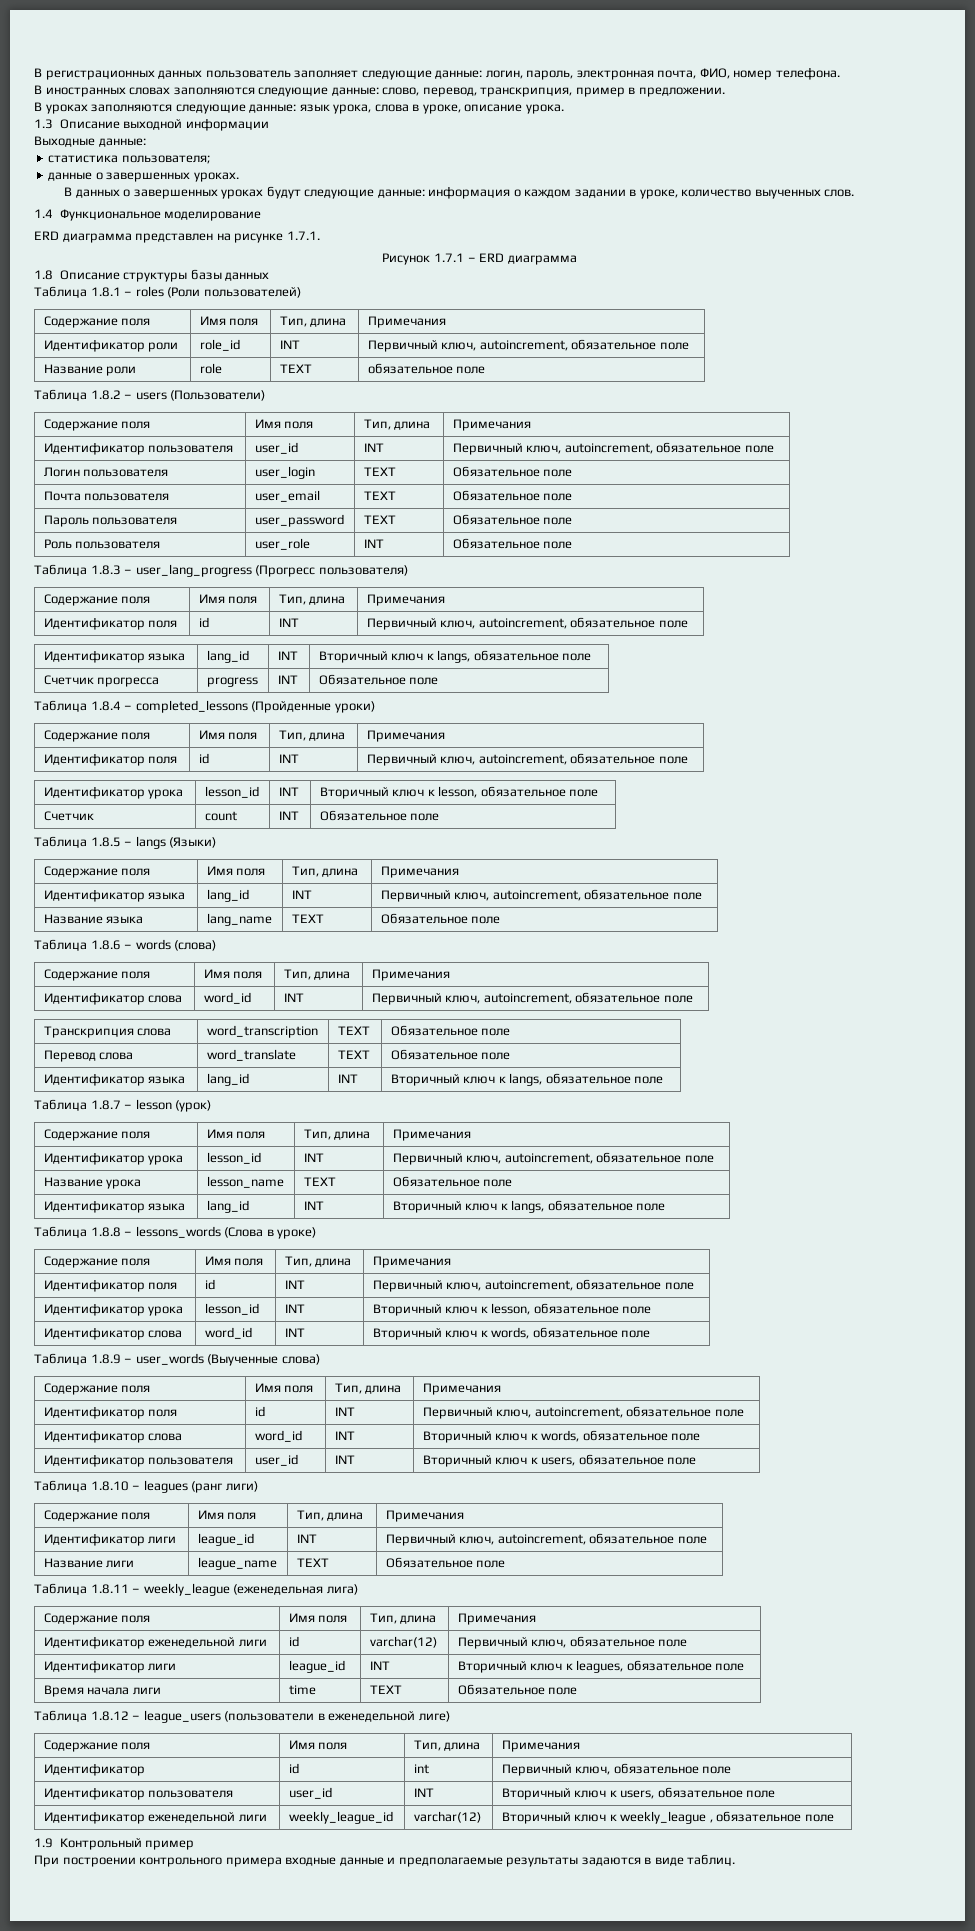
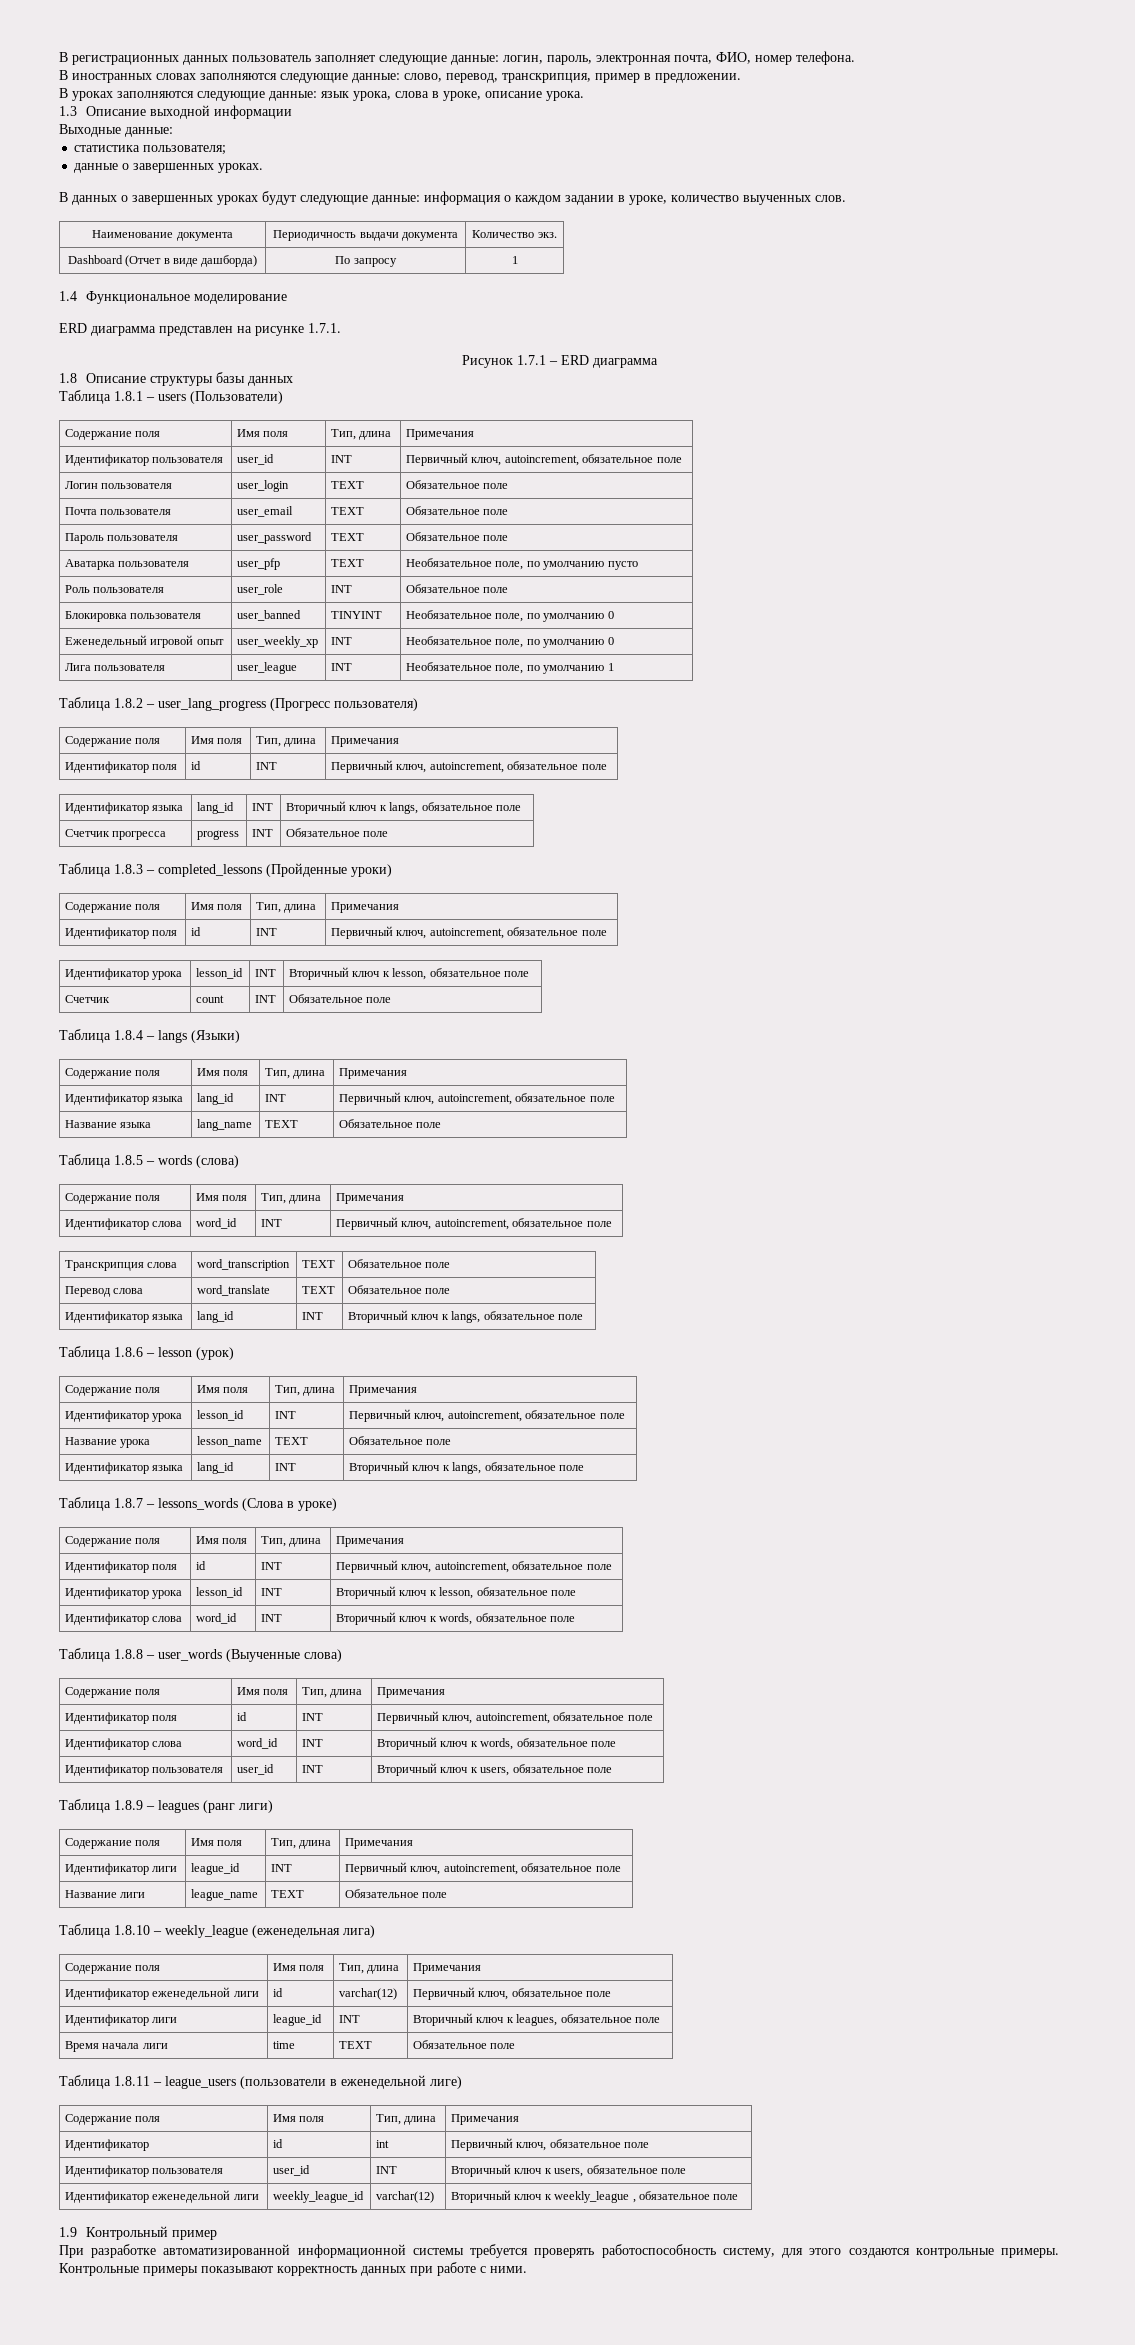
(855, 193) none -> [92,230,233,241] [273,230,458,241] [472,230,557,238] [67,255,258,267] [335,256,397,267] [511,256,518,264] // Наименование документа | Периодичность выдачи документа | Количество экз. // Dashboard (Отчет в виде дашборда) | По запросу | 1
[135,286,301,298] [43,316,151,328] [199,316,259,326] [279,316,347,327] [367,316,446,328] [43,340,179,352] [199,339,240,351] [279,340,300,349] [367,339,689,352] [43,364,137,376] [199,363,222,374] [279,364,312,373] [367,363,486,374] [34,389,133,401] roles (Роли пользователей) // Содержание поля | Имя поля | Тип, длина | Примечания // Идентификатор роли | role_id | INT | Первичный ключ, autoincrement, обязательное поле // Название роли | role | TEXT | обязательное поле // Таблица 1.8.2 – -> (155, 399) none
(573, 521) none -> [65,559,190,570] [237,558,281,570] [331,559,365,567] [406,558,638,570] // Аватарка пользователя | user_pfp | TEXT | Необязательное поле, по умолчанию пусто
[34,564,121,576] // Таблица 1.8.3 -> [65,611,202,622] [237,610,302,621] [331,611,383,619] [406,610,614,622] [65,635,224,648] [237,636,319,648] [331,637,353,645] [406,636,614,648] [65,663,166,671] [237,662,298,674] [331,663,353,671] [406,662,614,674] [59,697,143,711] // Блокировка пользователя | user_banned | TINYINT | Необязательное поле, по умолчанию 0 // Еженедельный игровой опыт | user_weekly_xp | INT | Необязательное поле, по умолчанию 0 // Лига пользователя | user_league | INT | Необязательное поле, по умолчанию 1 // Таблица 1.8.2
[90,701,121,711] 1.8.4 -> [114,864,143,874] 1.8.3
[90,837,121,847] 1.8.5 -> [114,1030,143,1040] 1.8.4
[90,940,121,950] 1.8.6 -> [114,1155,143,1165] 1.8.5
[90,1100,121,1110] 1.8.7 -> [114,1347,143,1357] 1.8.6
[90,1227,121,1237] 1.8.8 -> [114,1498,143,1508] 1.8.7
[90,1354,121,1364] 1.8.9 -> [114,1649,143,1659] 1.8.8
[90,1481,129,1491] 1.8.10 -> [114,1800,143,1810] 1.8.9
[90,1584,129,1594] 1.8.11 -> [114,1925,150,1935] 1.8.10
[90,1711,129,1721] 1.8.12 -> [114,2076,150,2086] 1.8.11
[62,1854,736,1867] построении контрольного примера входные данные и предполагаемые результаты задаются в виде таблиц. -> [91,2244,1060,2258] [59,2262,527,2276] разработке автоматизированной информационной системы требуется проверять работоспособность систему, для этого создаются контрольные примеры. Контрольные примеры показывают корректность данных при работе с ними.

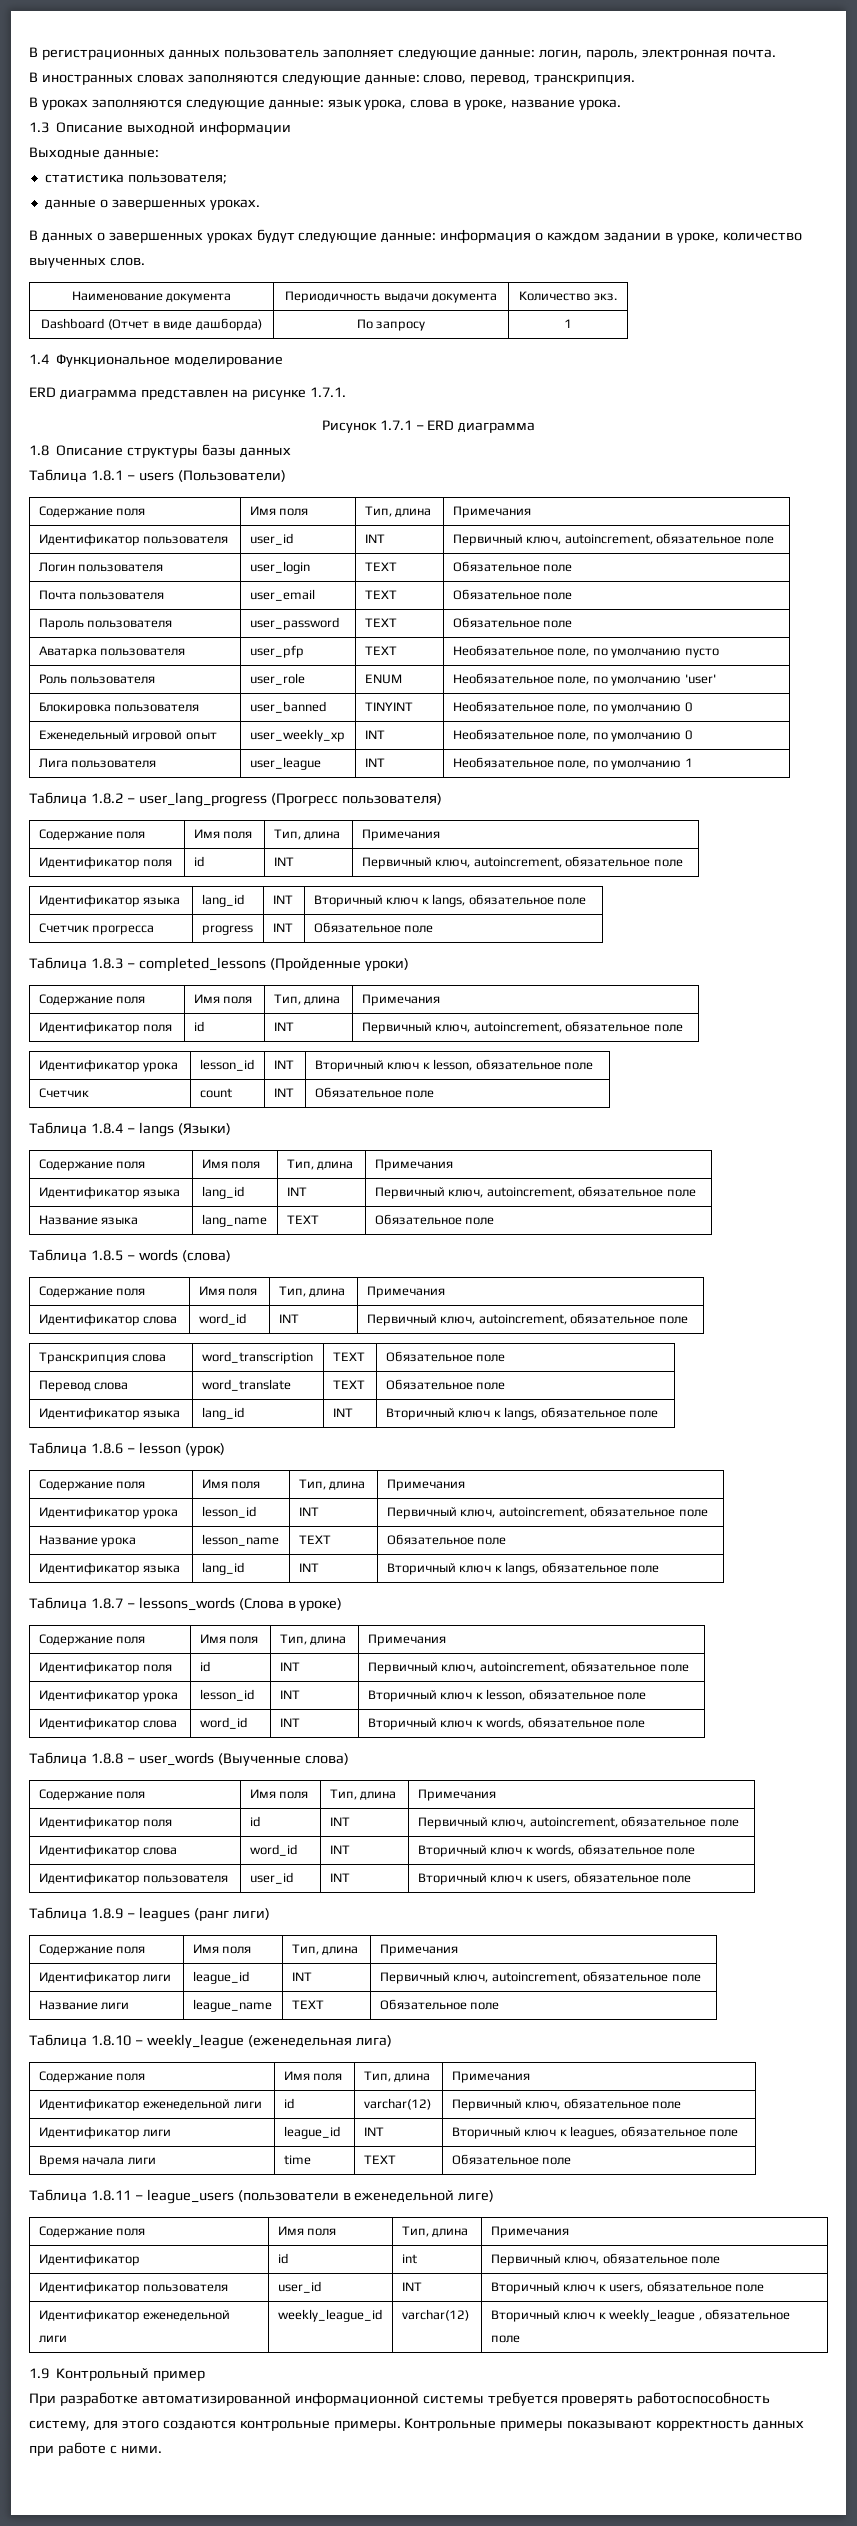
[674,51,855,65] почта, ФИО, номер телефона. -> [732,49,777,58] почта.
[502,73,741,83] транскрипция, пример в предложении. -> [534,74,636,85] транскрипция.
[485,91,542,98] описание -> [511,99,576,108] название
[331,585,353,593] [406,584,509,593] INT | Обязательное поле -> [364,674,402,684] [452,673,716,686] ENUM | Необязательное поле, по умолчанию 'user'

